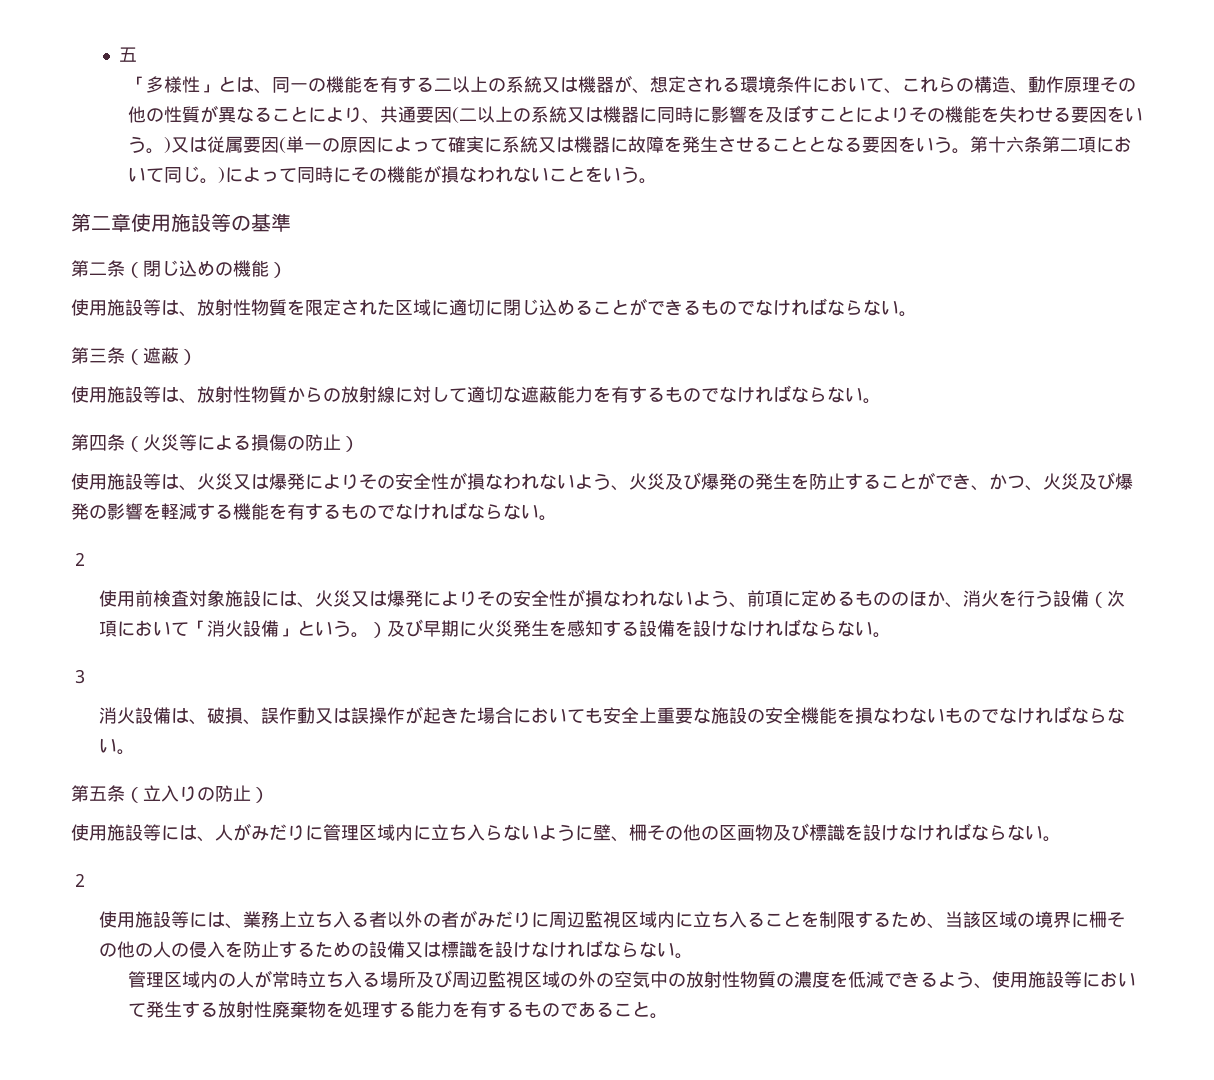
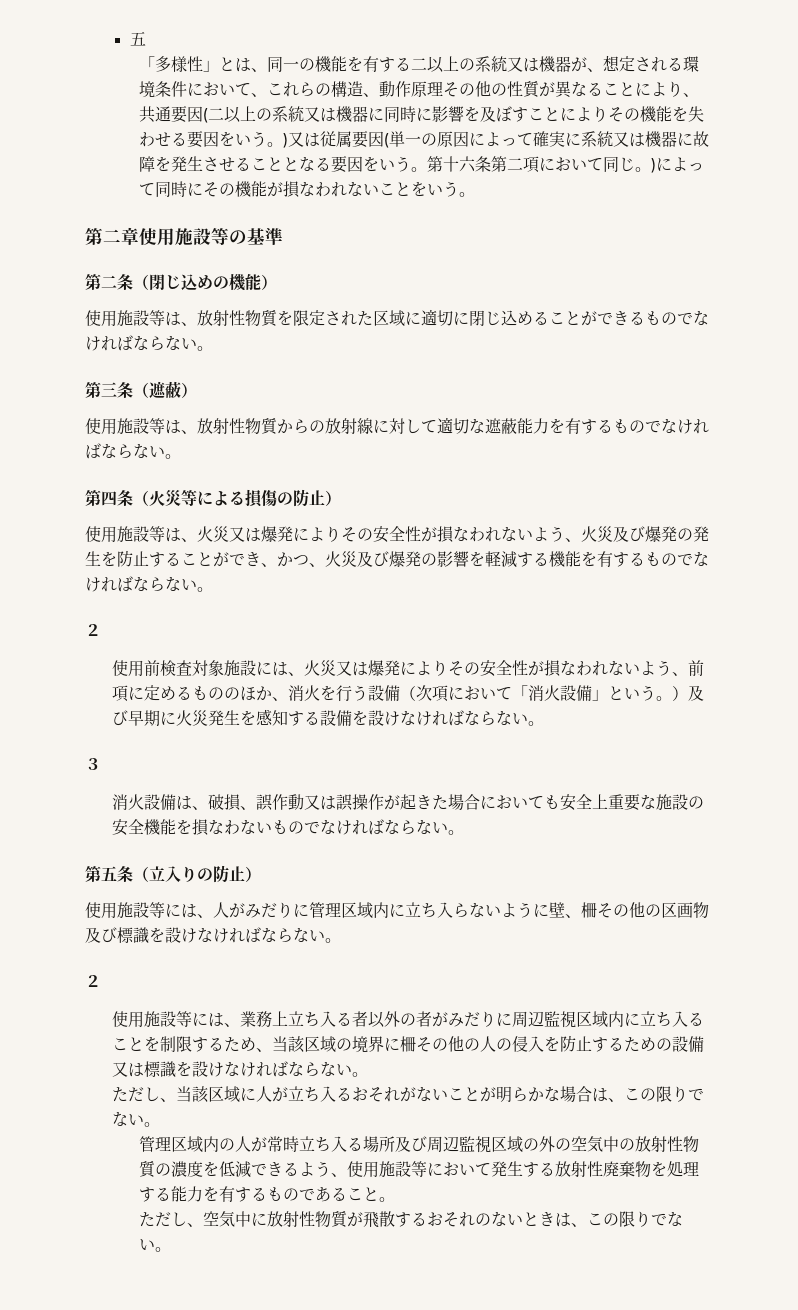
(694, 956) none -> [112,1086,705,1103] [112,1111,161,1127] // ただし、当該区域に人が立ち入るおそれがないことが明らかな場合は、この限りでない。
(668, 1016) none -> [139,1211,684,1228] [139,1238,172,1252] // ただし、空気中に放射性物質が飛散するおそれのないときは、この限りでない。

